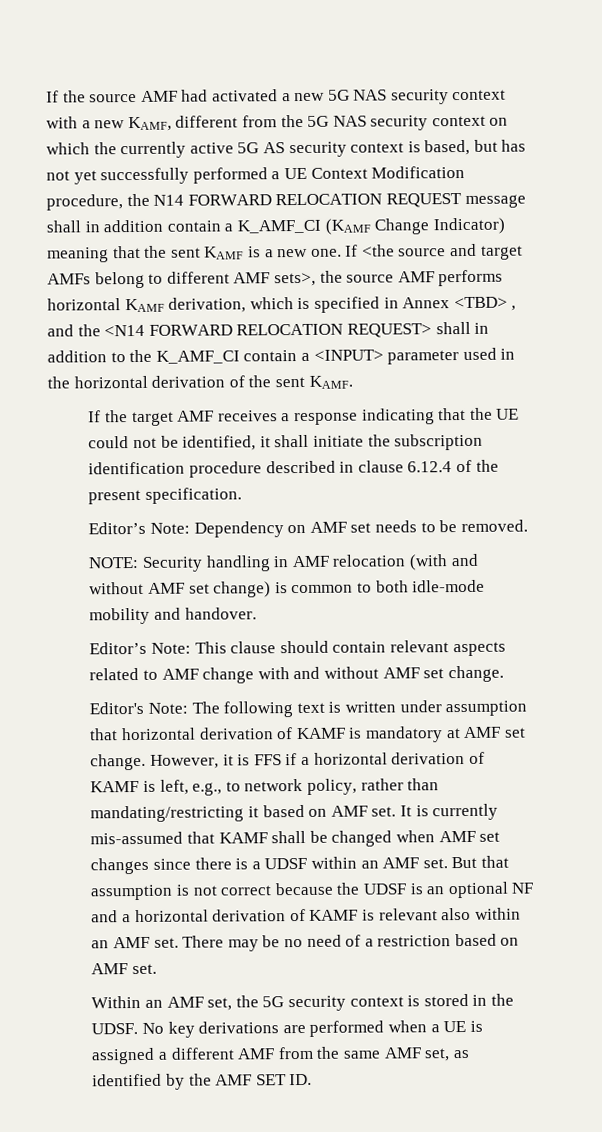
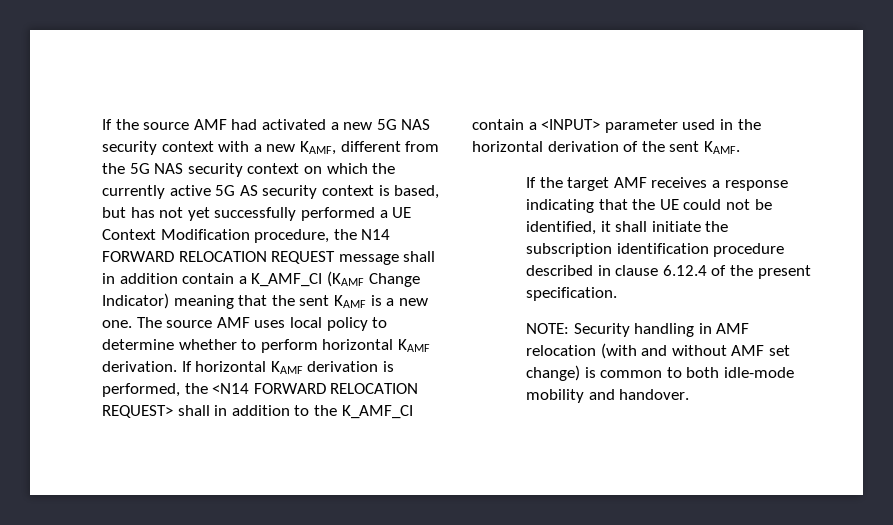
[345,243,523,260] [47,269,504,289] [47,296,517,313] [47,324,74,337] If <the source and target AMFs belong to different AMF sets>, the source AMF performs horizontal KAMF derivation, which is specified in Annex <TBD> , and -> [136,317,388,331] [102,339,430,353] [102,361,394,374] [102,383,180,397] The source AMF uses local policy to determine whether to perform horizontal KAMF derivation. If horizontal KAMF derivation is performed,
[88,519,528,538] // Editor’s Note: Dependency on AMF set needs to be removed. -> (617, 294) none
[89,640,506,657] [89,665,504,684] [89,700,528,718] [89,726,526,743] [90,751,485,771] [90,778,440,796] [90,803,499,823] [90,830,501,847] [90,855,509,875] [90,881,535,901] [91,907,521,923] [91,933,520,952] [91,963,157,975] [91,993,514,1012] [91,1020,483,1038] [91,1046,470,1065] [92,1073,313,1090] // Editor’s Note: This clause should contain relevant aspects related to AMF change with and without AMF set change. // Editor's Note: The following text is written under assumption that horizontal derivation of KAMF is mandatory at AMF set change. However, it is FFS if a horizontal derivation of KAMF is left, e.g., to network policy, rather than mandating/restricting it based on AMF set. It is currently mis-assumed that KAMF shall be changed when AMF set changes since there is a UDSF within an AMF set. But that assumption is not correct because the UDSF is an optional NF and a horizontal derivation of KAMF is relevant also within an AMF set. There may be no need of a restriction based on AMF set. // Within an AMF set, the 5G security context is stored in the UDSF. No key derivations are performed when a UE is assigned a different AMF from the same AMF set, as identified by the AMF SET ID. -> (690, 394) none

